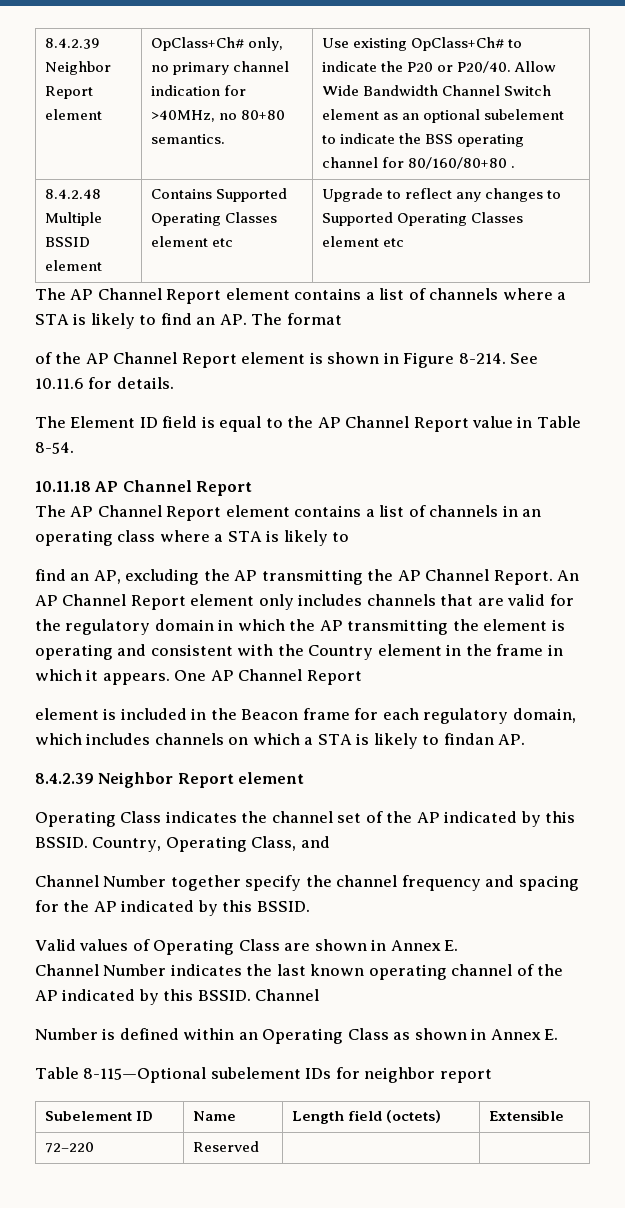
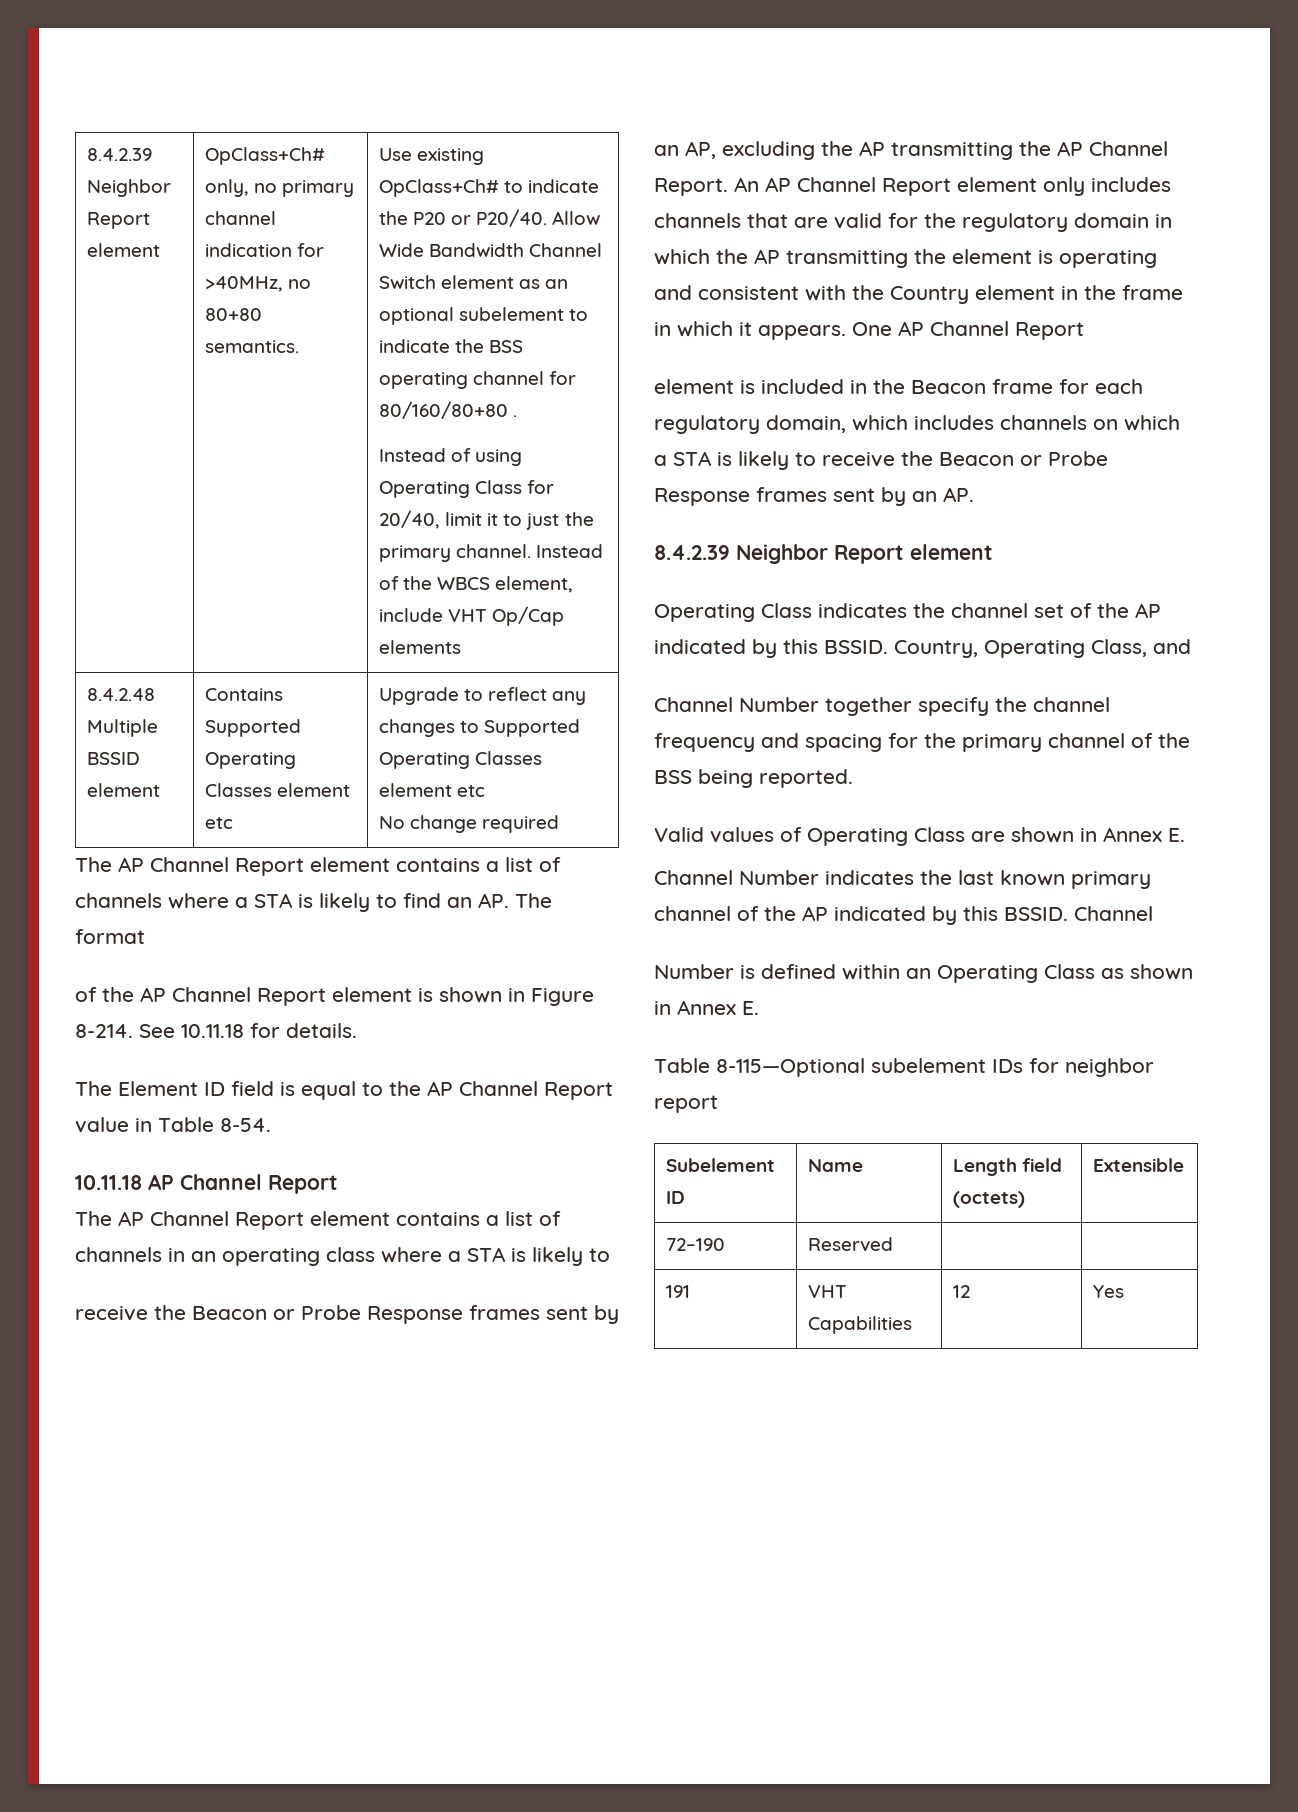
(516, 167) none -> [378,448,523,466] [378,480,555,498] [378,510,594,530] [378,544,604,562] [378,576,574,593] [378,606,565,626] [378,640,461,654] // Instead of using Operating Class for 20/40, limit it to just the primary channel. Instead of the WBCS element, include VHT Op/Cap elements
(405, 242) none -> [378,815,560,833] // No change required
[35,378,84,389] 10.11.6 -> [181,1024,244,1038] 10.11.18
[35,569,66,581] find -> [75,1305,619,1324] receive the Beacon or Probe Response frames sent by
[443,733,494,745] findan -> [822,451,1108,467] [654,487,937,506] receive the Beacon or Probe Response frames sent by an
[93,900,310,916] AP indicated by this BSSID. -> [962,733,1190,752] [654,769,853,788] primary channel of the BSS being reported.
[368,964,447,980] operating -> [1071,871,1151,889] primary
[45,1142,95,1153] 72–220 -> [665,1238,725,1251] 72–190
(260, 1146) none -> [665,1285,690,1298] [807,1285,847,1298] [807,1316,912,1334] [952,1285,970,1298] [1092,1285,1124,1298] // 191 | VHT Capabilities | 12 | Yes

